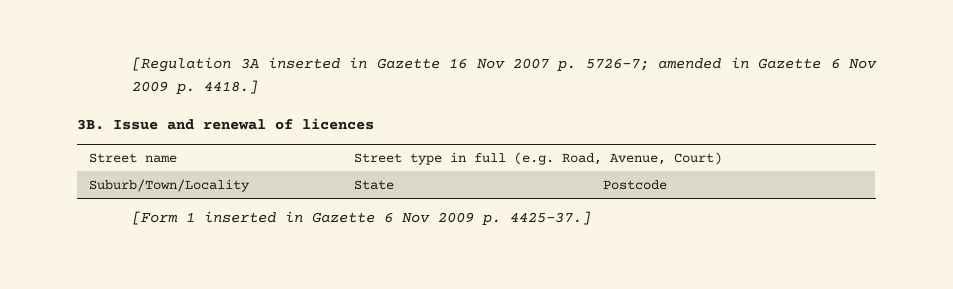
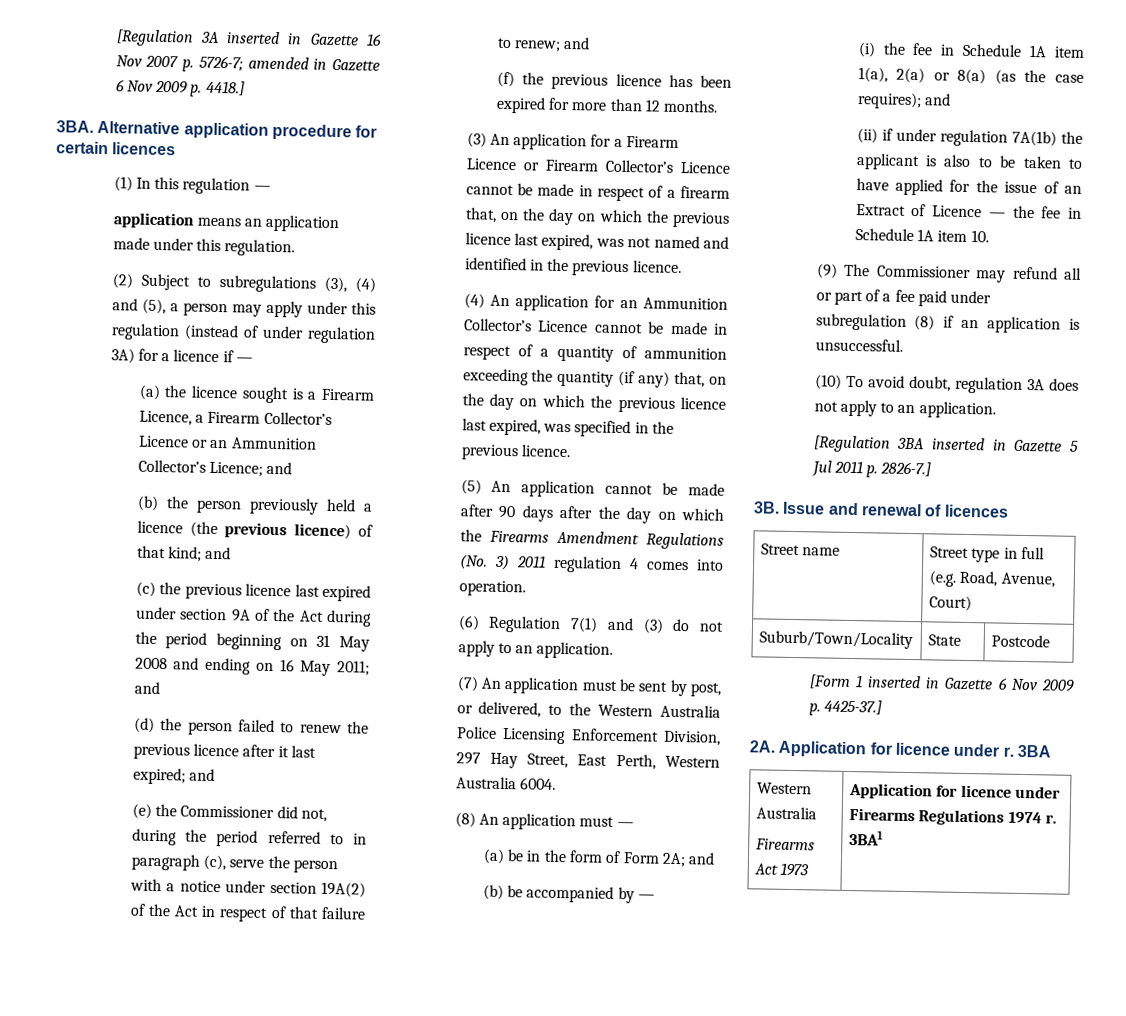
(259, 87) none -> [56,120,378,141] [56,141,177,156] [113,176,271,195] [112,212,341,233] [112,237,296,257] [111,273,376,293] [111,298,376,318] [110,323,376,344] [110,348,254,364] [138,384,375,404] [138,410,332,426] [137,435,317,450] [137,459,293,477] [136,495,373,515] [136,520,374,540] [136,545,232,562] [135,581,371,602] [135,606,373,627] [134,631,370,652] [134,657,370,677] [133,681,160,695] [133,717,370,736] [132,743,317,760] [132,767,216,785] [131,803,328,822] [131,828,367,847] [130,853,339,874] [129,878,366,898] [129,903,366,922] [496,36,591,52] [496,71,732,90] [495,96,719,114] [466,132,680,151] [465,158,730,174] [465,183,730,202] [464,207,730,228] [464,232,729,251] [464,257,682,277] [463,293,728,312] [463,318,728,335] [462,344,727,362] [462,368,727,388] [461,393,726,413] [461,418,675,438] [460,444,571,461] [460,479,725,498] [459,504,725,524] [459,529,724,550] [458,554,724,574] [458,580,526,597] [457,615,724,634] [457,640,614,659] [456,676,722,697] [456,701,721,718] [456,726,721,746] [455,752,720,770] [455,776,556,790] [454,812,634,831] [482,848,716,868] [482,884,656,904] [857,42,1085,58] [857,67,1084,85] [856,92,951,110] [856,128,1083,147] [855,153,1083,171] [855,178,1082,196] [855,203,1082,219] [854,228,989,243] [816,263,1082,283] [815,289,992,307] [815,313,1080,334] [814,338,903,352] [814,374,1079,394] [813,399,996,419] [813,435,1079,453] [810,460,932,478] // 3BA. Alternative application procedure for certain licences // (1) In this regulation — // application means an application made under this regulation. // (2) Subject to subregulations (3), (4) and (5), a person may apply under this regulation (instead of under regulation 3A) for a licence if — // (a) the licence sought is a Firearm Licence, a Firearm Collector’s Licence or an Ammunition Collector’s Licence; and // (b) the person previously held a licence (the previous licence) of that kind; and // (c) the previous licence last expired under section 9A of the Act during the period beginning on 31 May 2008 and ending on 16 May 2011; and // (d) the person failed to renew the previous licence after it last expired; and // (e) the Commissioner did not, during the period referred to in paragraph (c), serve the person with a notice under section 19A(2) of the Act in respect of that failure to renew; and // (f) the previous licence has been expired for more than 12 months. // (3) An application for a Firearm Licence or Firearm Collector’s Licence cannot be made in respect of a firearm that, on the day on which the previous licence last expired, was not named and identified in the previous licence. // (4) An application for an Ammunition Collector’s Licence cannot be made in respect of a quantity of ammunition exceeding the quantity (if any) that, on the day on which the previous licence last expired, was specified in the previous licence. // (5) An application cannot be made after 90 days after the day on which the Firearms Amendment Regulations (No. 3) 2011 regulation 4 comes into operation. // (6) Regulation 7(1) and (3) do not apply to an application. // (7) An application must be sent by post, or delivered, to the Western Australia Police Licensing Enforcement Division, 297 Hay Street, East Perth, Western Australia 6004. // (8) An application must — // (a) be in the form of Form 2A; and // (b) be accompanied by — // (i) the fee in Schedule 1A item 1(a), 2(a) or 8(a) (as the case requires); and // (ii) if under regulation 7A(1b) the applicant is also to be taken to have applied for the issue of an Extract of Licence — the fee in Schedule 1A item 10. // (9) The Commissioner may refund all or part of a fee paid under subregulation (8) if an application is unsuccessful. // (10) To avoid doubt, regulation 3A does not apply to an application. // [Regulation 3BA inserted in Gazette 5 Jul 2011 p. 2826-7.]
(592, 218) none -> [749,740,1051,758] [756,782,812,795] [755,806,817,820] [754,838,815,851] [753,862,810,877] [848,782,1061,800] [848,807,1057,826] [848,829,883,846] // 2A. Application for licence under r. 3BA // Western Australia // Firearms Act 1973 | Application for licence under Firearms Regulations 1974 r. 3BA1

